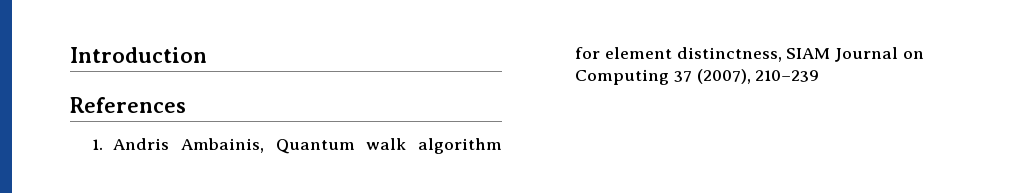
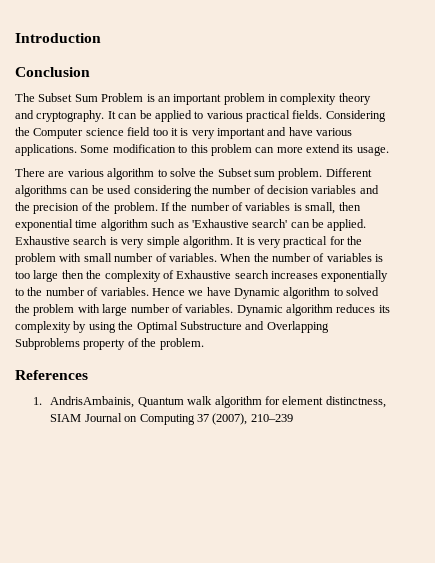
(207, 55) none -> [15,67,90,77] [15,93,371,105] [15,110,386,122] [15,127,353,139] [15,144,389,156] [15,168,372,180] [15,185,379,197] [15,202,361,214] [15,219,367,231] [15,236,363,248] [15,253,384,265] [15,270,389,282] [15,287,380,299] [15,304,390,316] [15,321,329,333] [15,338,204,350] // Conclusion // The Subset Sum Problem is an important problem in complexity theory and cryptography. It can be applied to various practical fields. Considering the Computer science field too it is very important and have various applications. Some modification to this problem can more extend its usage. // There are various algorithm to solve the Subset sum problem. Different algorithms can be used considering the number of decision variables and the precision of the problem. If the number of variables is small, then exponential time algorithm such as 'Exhaustive search' can be applied. Exhaustive search is very simple algorithm. It is very practical for the problem with small number of variables. When the number of variables is too large then the complexity of Exhaustive search increases exponentially to the number of variables. Hence we have Dynamic algorithm to solved the problem with large number of variables. Dynamic algorithm reduces its complexity by using the Optimal Substructure and Overlapping Subproblems property of the problem.
[113,138,264,153] Andris Ambainis, -> [50,396,135,408] AndrisAmbainis,

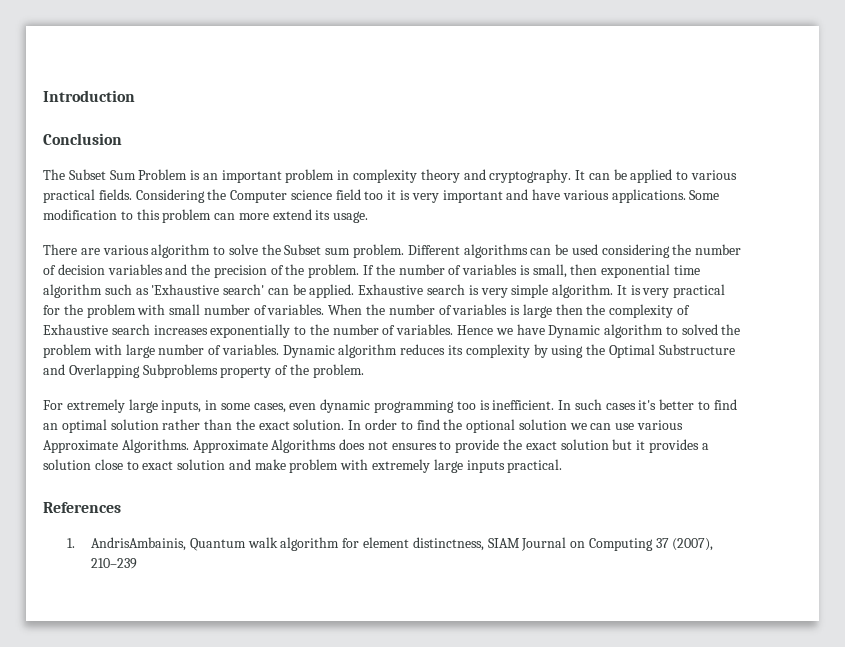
[15,271,30,279] too -> (521, 310) none
(204, 344) none -> [43,399,737,413] [43,419,684,433] [43,439,709,453] [43,459,563,473] // For extremely large inputs, in some cases, even dynamic programming too is inefficient. In such cases it's better to find an optimal solution rather than the exact solution. In order to find the optional solution we can use various Approximate Algorithms. Approximate Algorithms does not ensures to provide the exact solution but it provides a solution close to exact solution and make problem with extremely large inputs practical.

